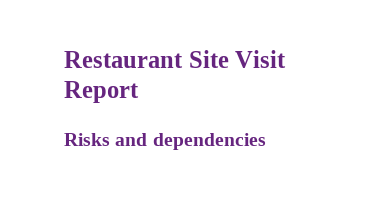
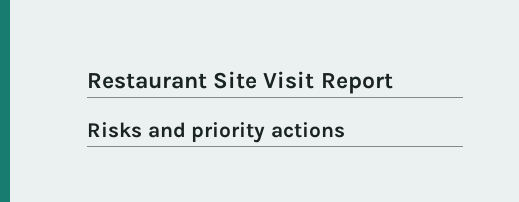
[152,133,266,150] dependencies -> [191,122,346,143] priority actions

